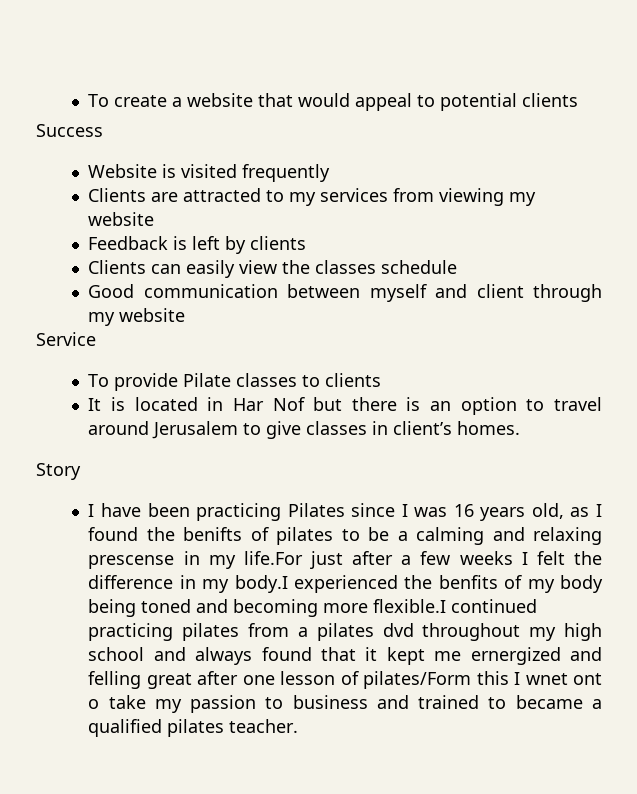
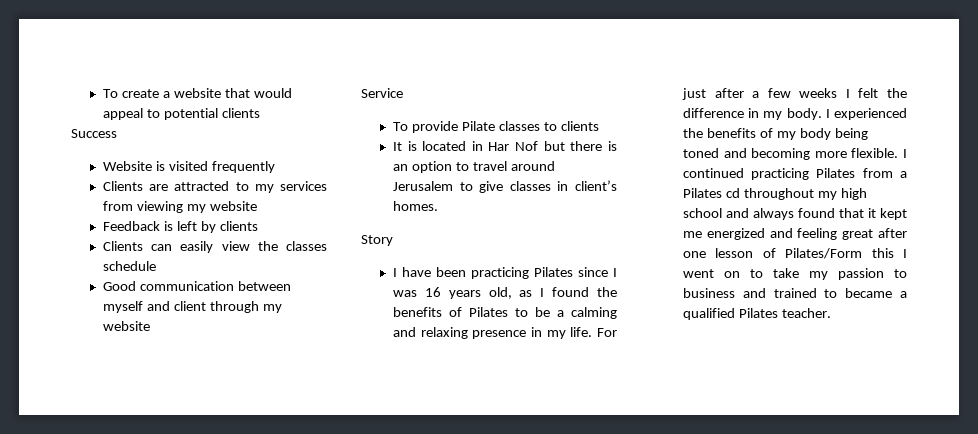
[183,527,334,545] benifts of pilates -> [392,307,508,317] benefits of Pilates
[88,551,303,569] prescense in my life.For -> [472,327,617,339] presence in my life. For
[234,575,288,593] body.I -> [786,108,830,120] body. I
[438,575,498,589] benfits -> [706,128,756,138] benefits
[373,599,447,613] flexible.I -> [851,148,907,158] flexible. I
[182,623,240,641] pilates -> [816,168,856,178] Pilates
[316,623,414,641] pilates dvd -> [682,188,740,198] Pilates cd
[470,647,603,665] [88,671,142,689] ernergized and felling -> [706,228,838,240] energized and feeling
[363,671,472,689] pilates/Form -> [785,248,863,259] Pilates/Form
[525,673,602,685] [88,699,100,709] wnet ont o -> [682,269,763,278] went on to
[167,719,225,737] pilates -> [738,308,778,318] Pilates

